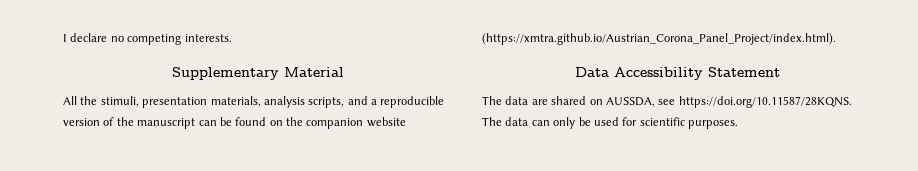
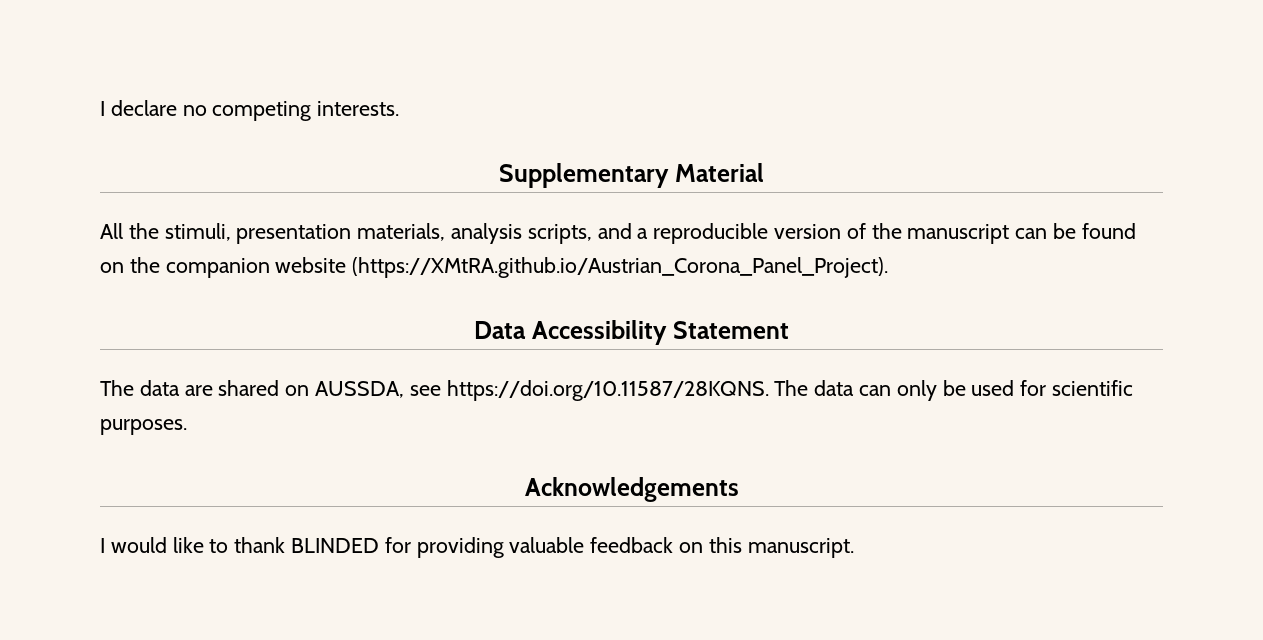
[482,33,836,45] (https://xmtra.github.io/Austrian_Corona_Panel_Project/index.html). -> [352,257,889,278] (https://XMtRA.github.io/Austrian_Corona_Panel_Project).
(738, 124) none -> [524,477,739,502] [100,537,854,558] // Acknowledgements // I would like to thank BLINDED for providing valuable feedback on this manuscript.

